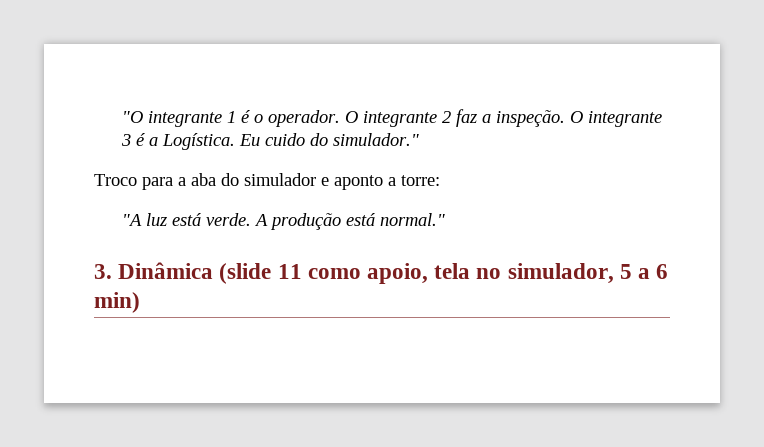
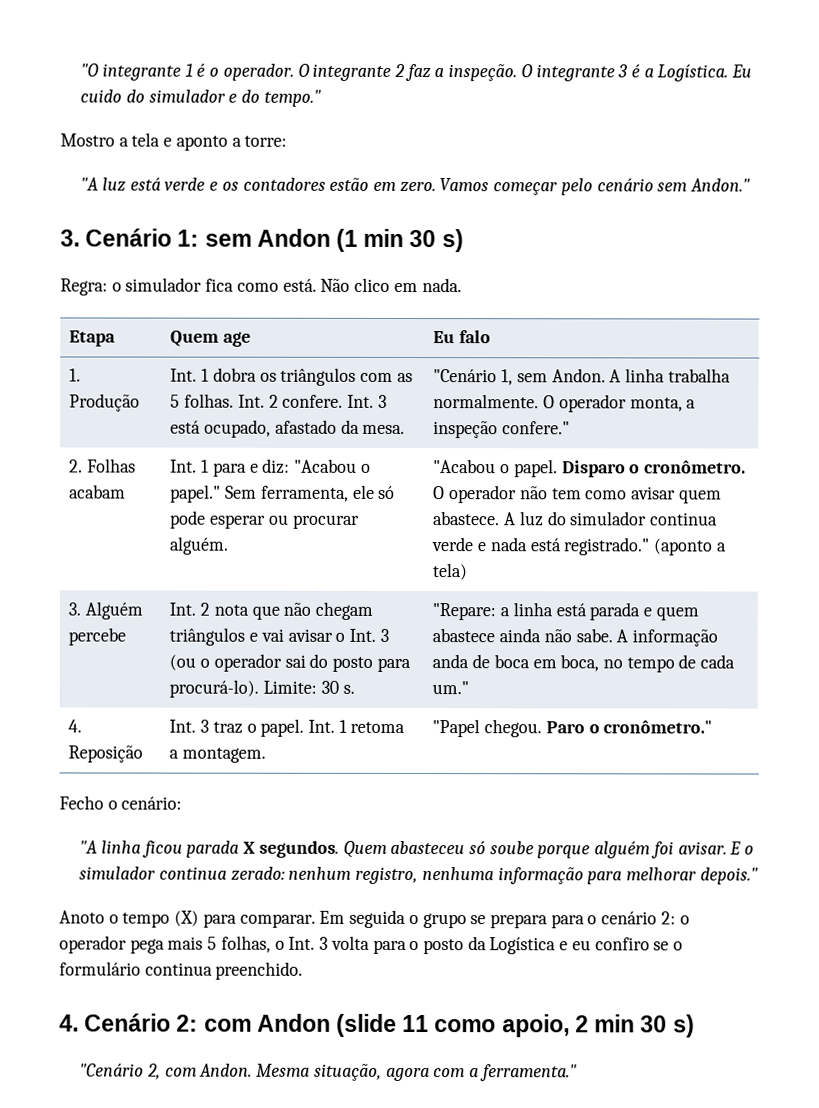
[333,133,420,146] [94,173,316,190] simulador." // Troco para a aba do simulador -> [148,89,321,107] [60,132,161,147] simulador e do tempo." // Mostro a tela
[206,213,446,230] [94,262,669,284] [94,292,140,313] verde. A produção está normal." // 3. Dinâmica (slide 11 como apoio, tela no simulador, 5 a 6 min) -> [164,176,751,196] [60,228,464,253] [60,277,462,296] [69,330,117,347] [170,330,252,347] [433,330,492,344] [69,368,82,382] [69,393,141,412] [170,367,413,386] [170,393,387,408] [170,419,406,438] [433,368,731,386] [433,394,697,413] [433,421,571,439] [69,458,137,473] [69,484,127,499] [170,458,371,477] [170,484,396,503] [170,510,360,529] [169,536,230,555] [433,459,746,478] [433,485,722,504] [433,511,718,527] [432,537,727,556] [432,563,468,581] [68,601,144,620] [68,627,127,646] [169,601,373,620] [169,627,389,646] [169,653,411,673] [169,679,355,698] [432,602,699,621] [432,628,718,647] [432,654,736,673] [432,681,470,695] [68,719,83,733] [68,745,144,763] [169,718,406,737] [169,747,267,763] [432,719,713,738] [59,795,183,810] [79,840,755,859] [79,866,758,885] [59,909,690,929] [59,935,684,955] [59,961,304,980] [59,1013,695,1038] [79,1062,577,1082] verde e os contadores estão em zero. Vamos começar pelo cenário sem Andon." // 3. Cenário 1: sem Andon (1 min 30 s) // Regra: o simulador fica como está. Não clico em nada. // Etapa | Quem age | Eu falo // 1. Produção | Int. 1 dobra os triângulos com as 5 folhas. Int. 2 confere. Int. 3 está ocupado, afastado da mesa. | "Cenário 1, sem Andon. A linha trabalha normalmente. O operador monta, a inspeção confere." // 2. Folhas acabam | Int. 1 para e diz: "Acabou o papel." Sem ferramenta, ele só pode esperar ou procurar alguém. | "Acabou o papel. Disparo o cronômetro. O operador não tem como avisar quem abastece. A luz do simulador continua verde e nada está registrado." (aponto a tela) // 3. Alguém percebe | Int. 2 nota que não chegam triângulos e vai avisar o Int. 3 (ou o operador sai do posto para procurá-lo). Limite: 30 s. | "Repare: a linha está parada e quem abastece ainda não sabe. A informação anda de boca em boca, no tempo de cada um." // 4. Reposição | Int. 3 traz o papel. Int. 1 retoma a montagem. | "Papel chegou. Paro o cronômetro." // Fecho o cenário: // "A linha ficou parada X segundos. Quem abasteceu só soube porque alguém foi avisar. E o simulador continua zerado: nenhum registro, nenhuma informação para melhorar depois." // Anoto o tempo (X) para comparar. Em seguida o grupo se prepara para o cenário 2: o operador pega mais 5 folhas, o Int. 3 volta para o posto da Logística e eu confiro se o formulário continua preenchido. // 4. Cenário 2: com Andon (slide 11 como apoio, 2 min 30 s) // "Cenário 2, com Andon. Mesma situação, agora com a ferramenta."

